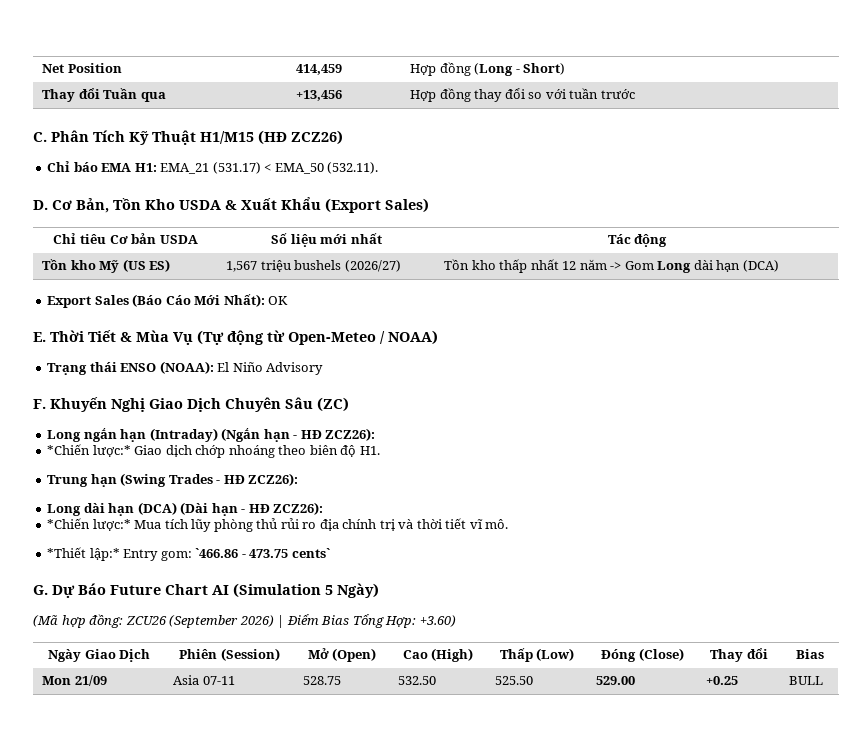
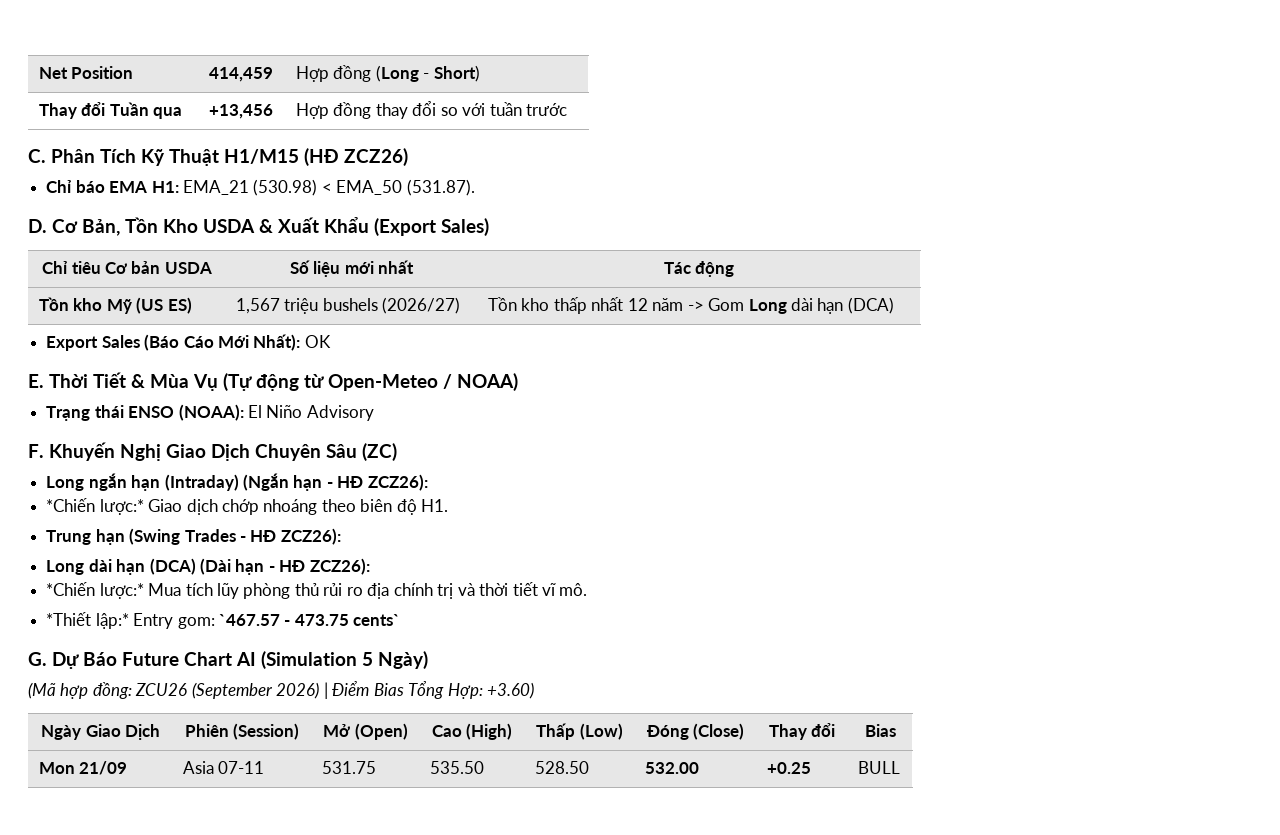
[212,162,261,174] (531.17) -> [253,179,318,196] (530.98)
[327,162,379,174] (532.11). -> [406,179,475,196] (531.87).
[195,548,239,558] `466.86 -> [218,614,280,626] `467.57
[303,676,342,685] [398,676,437,685] [495,676,534,685] [596,676,636,685] 528.75 | 532.50 | 525.50 | 529.00 -> [321,761,376,774] [429,761,484,774] [534,761,589,774] [644,762,699,774] 531.75 | 535.50 | 528.50 | 532.00

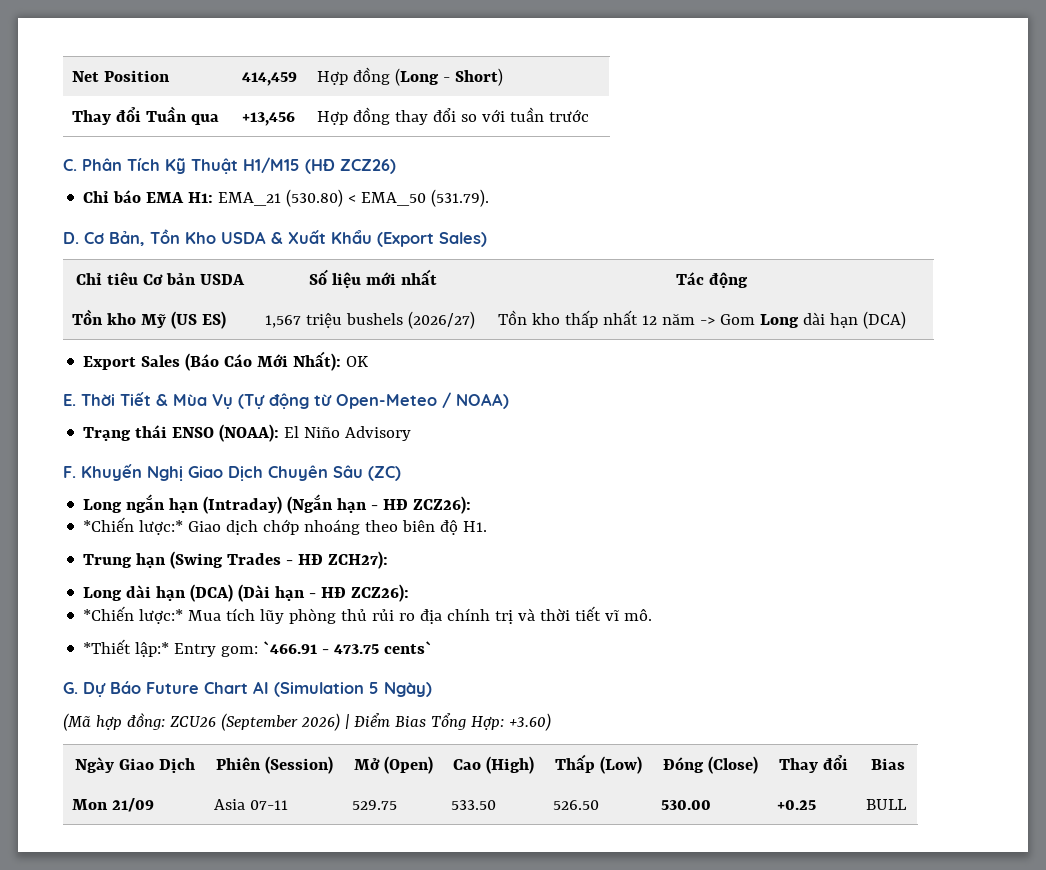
[253,179,318,196] (530.98) -> [286,189,344,207] (530.80)
[406,179,475,196] (531.87). -> [431,189,490,207] (531.79).
[280,528,341,545] ZCZ26): -> [328,551,389,569] ZCH27):
[218,614,280,626] `467.57 -> [263,641,318,654] `466.91
[321,761,376,774] [429,761,484,774] [534,761,589,774] [644,762,699,774] 531.75 | 535.50 | 528.50 | 532.00 -> [352,800,398,810] [451,800,497,810] [553,800,600,810] [661,800,712,810] 529.75 | 533.50 | 526.50 | 530.00

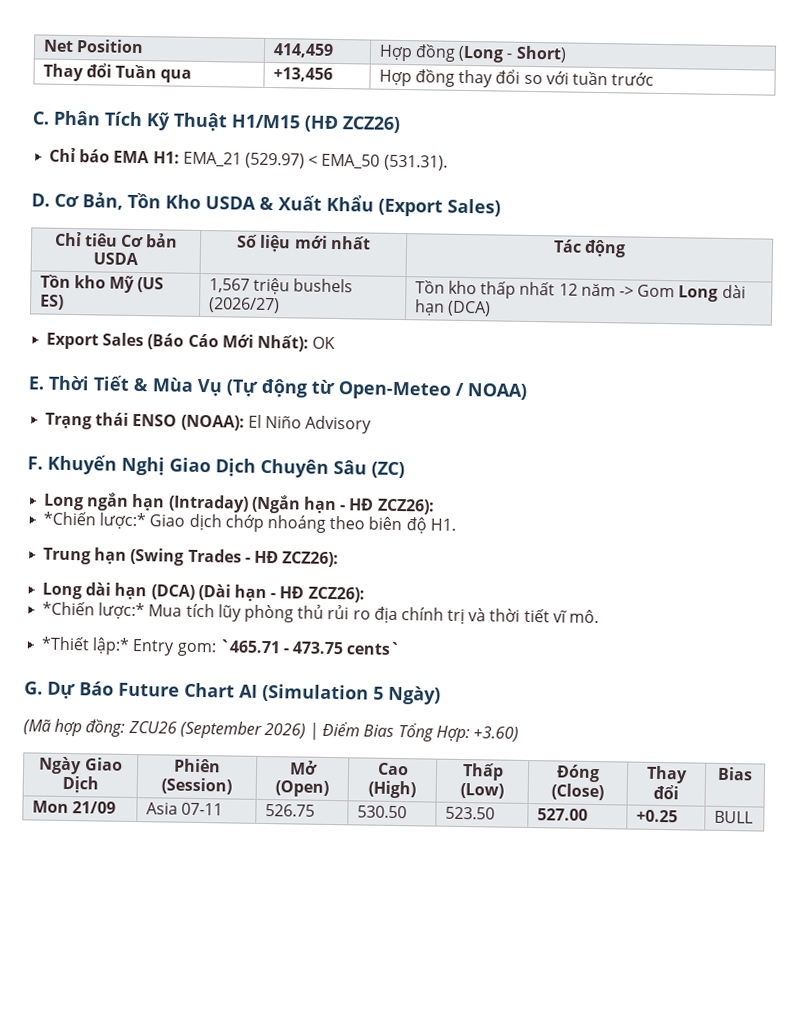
[286,189,344,207] (530.80) -> [244,152,305,169] (529.97)
[431,189,490,207] (531.79). -> [383,154,448,171] (531.31).
[328,551,389,569] ZCH27): -> [282,551,340,568] ZCZ26):
[263,641,318,654] `466.91 -> [218,639,281,654] `465.71
[352,800,398,810] [451,800,497,810] [553,800,600,810] [661,800,712,810] 529.75 | 533.50 | 526.50 | 530.00 -> [264,804,315,817] [356,805,407,819] [444,806,495,820] [536,808,588,821] 526.75 | 530.50 | 523.50 | 527.00

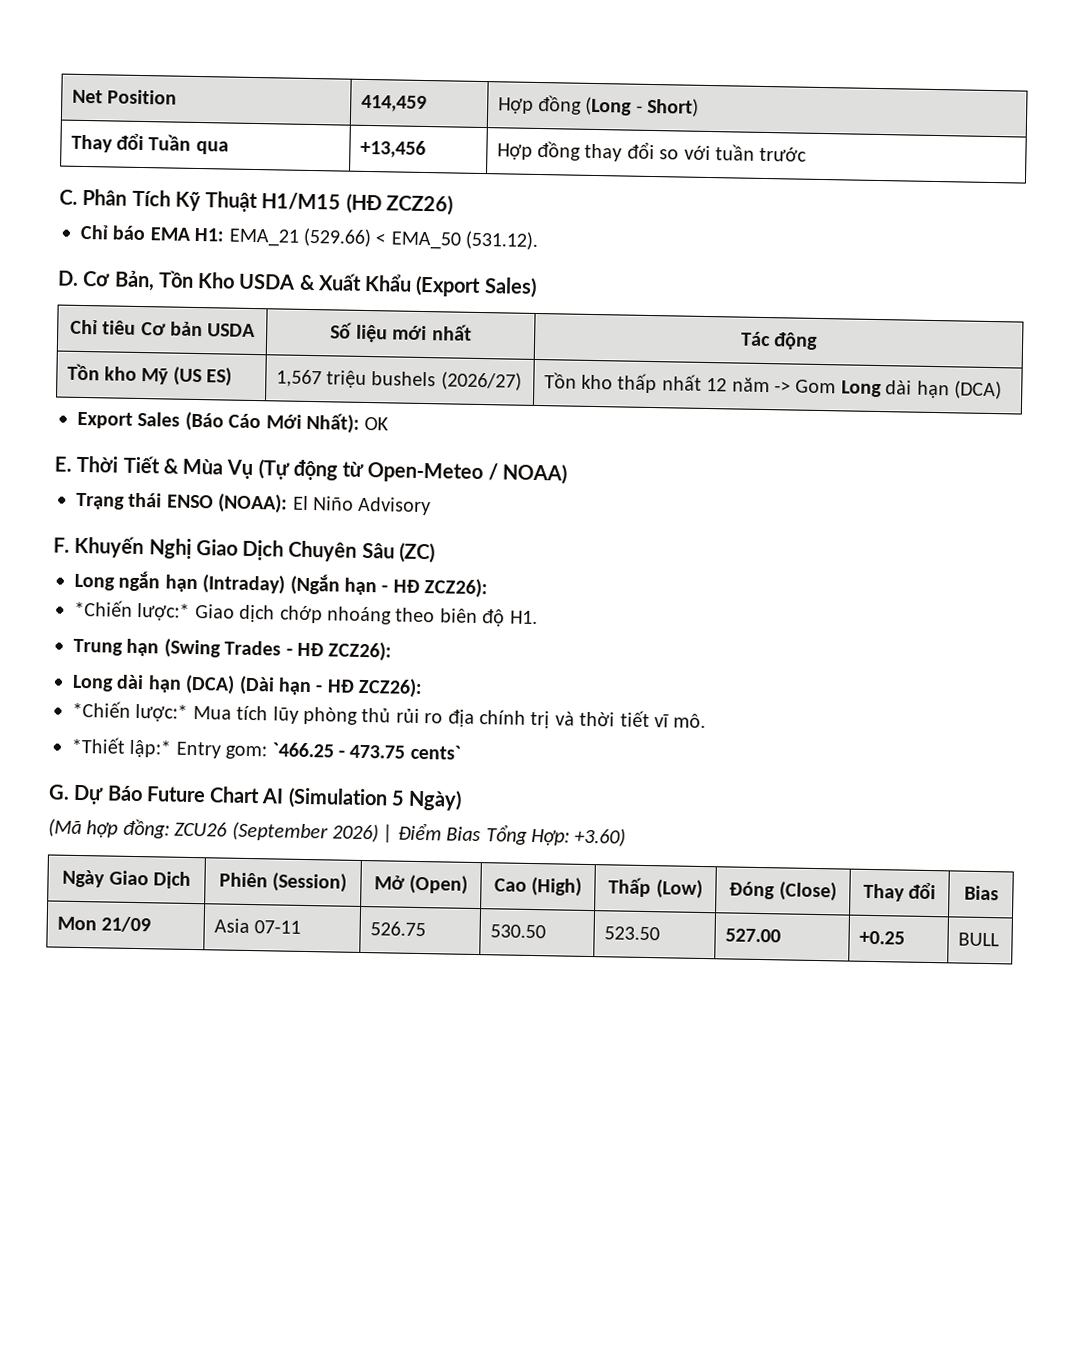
[244,152,305,169] (529.97) -> [303,227,372,248] (529.66)
[383,154,448,171] (531.31). -> [465,230,539,251] (531.12).
[218,639,281,654] `465.71 -> [271,742,334,758] `466.25

